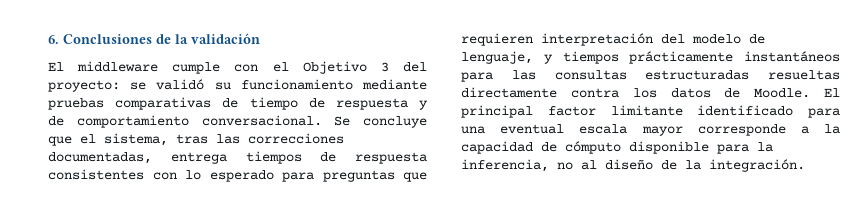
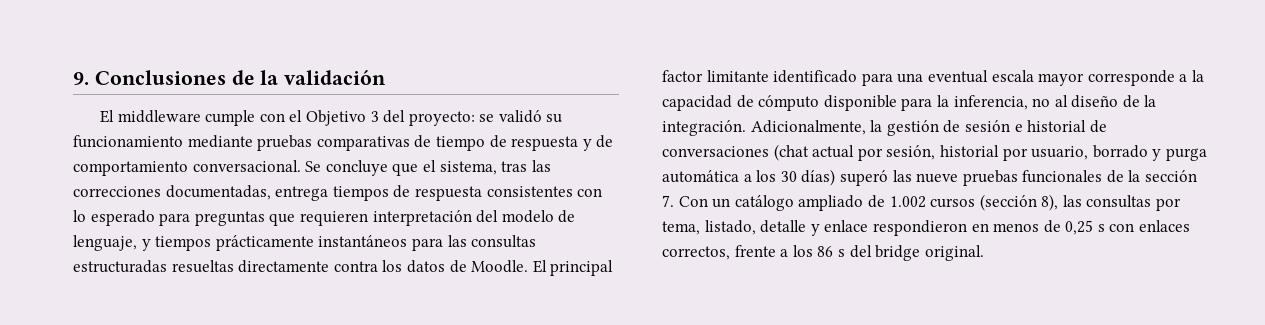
[48,35,59,44] 6. -> [73,72,89,85] 9.
(805, 165) none -> [750,120,1107,136] [662,144,1207,161] [662,169,1198,186] [662,194,1182,211] [662,220,1191,236] [662,245,984,261] Adicionalmente, la gestión de sesión e historial de conversaciones (chat actual por sesión, historial por usuario, borrado y purga automática a los 30 días) superó las nueve pruebas funcionales de la sección 7. Con un catálogo ampliado de 1.002 cursos (sección 8), las consultas por tema, listado, detalle y enlace respondieron en menos de 0,25 s con enlaces correctos, frente a los 86 s del bridge original.

